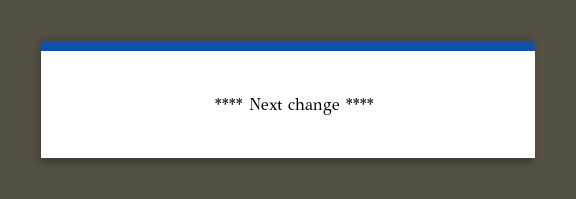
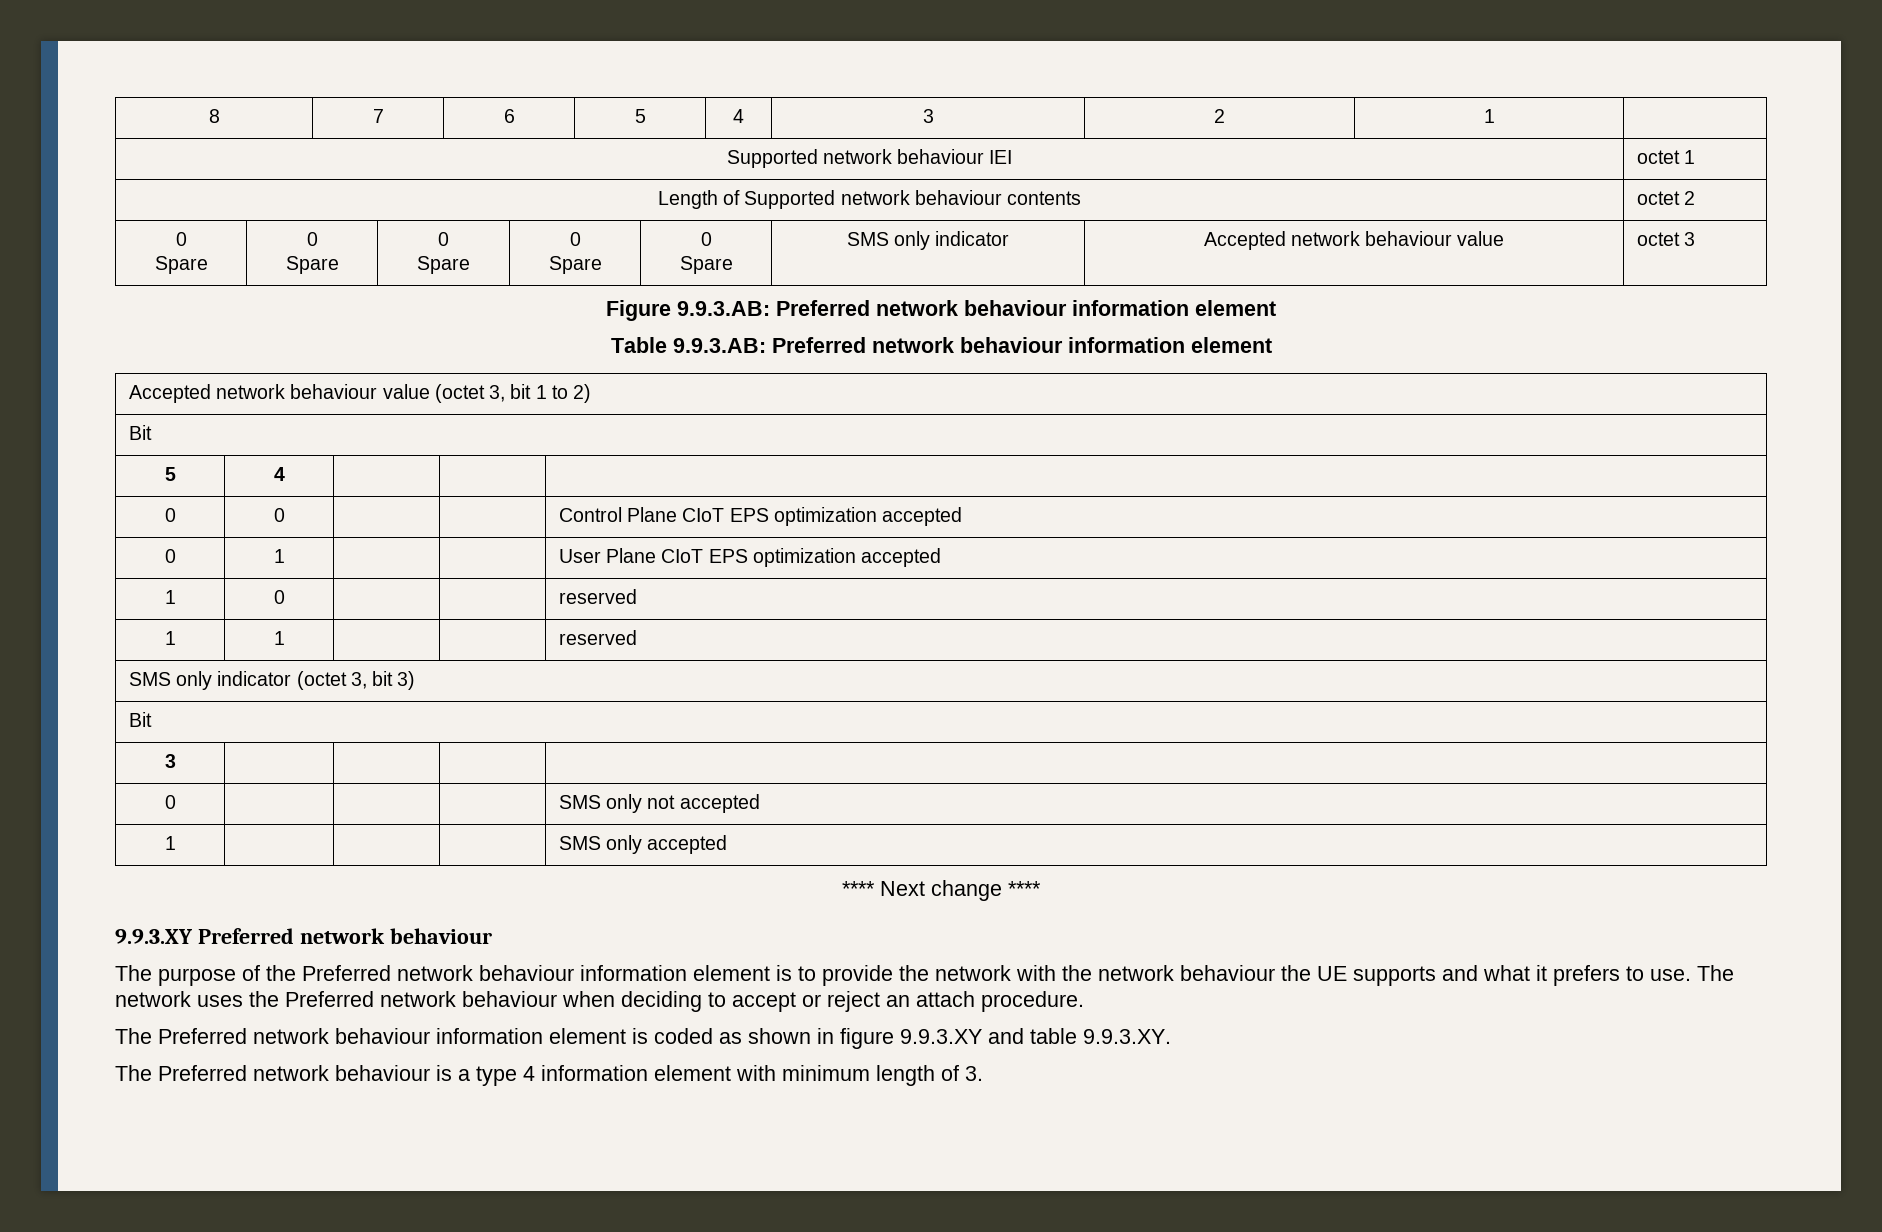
[214,98,374,115] **** Next change **** -> [208,109,220,123] [372,109,384,123] [503,109,515,123] [634,109,646,123] [733,109,744,123] [922,109,934,123] [1214,109,1225,123] [1483,109,1495,123] [726,149,1013,168] [1636,150,1695,164] [657,190,1082,209] [1636,191,1695,205] [175,232,187,246] [154,256,208,274] [306,232,318,246] [285,256,339,274] [438,232,449,246] [417,256,470,274] [569,232,581,246] [548,256,602,274] [700,232,712,246] [679,256,733,274] [846,231,1010,250] [1203,231,1505,250] [1636,232,1695,246] [606,300,1276,321] [610,337,1272,353] [128,384,592,403] [128,425,152,440] [164,467,176,481] [273,467,285,481] [164,508,176,522] [273,508,285,522] [558,507,963,526] [164,549,176,563] [273,549,285,563] [558,548,942,567] [164,590,176,604] [273,590,285,604] [558,589,637,604] [164,631,176,645] [273,631,285,645] [558,630,637,645] [128,671,416,690] [128,712,152,727] [164,754,176,768] [164,795,176,809] [558,794,760,813] [164,836,176,850] [558,835,728,854] [842,880,1041,901] [115,928,492,944] [115,965,1734,986] [115,991,1084,1012] [115,1028,1171,1049] [115,1065,983,1086] 8 | 7 | 6 | 5 | 4 | 3 | 2 | 1 | // Supported network behaviour IEI | octet 1 // Length of Supported network behaviour contents | octet 2 // 0 // Spare | 0 // Spare | 0 // Spare | 0 // Spare | 0 // Spare | SMS only indicator | Accepted network behaviour value | octet 3 // Figure 9.9.3.AB: Preferred network behaviour information element // Table 9.9.3.AB: Preferred network behaviour information element // Accepted network behaviour value (octet 3, bit 1 to 2) // Bit // 5 | 4 | | | // 0 | 0 | | | Control Plane CIoT EPS optimization accepted // 0 | 1 | | | User Plane CIoT EPS optimization accepted // 1 | 0 | | | reserved // 1 | 1 | | | reserved // SMS only indicator (octet 3, bit 3) // Bit // 3 | | | | // 0 | | | | SMS only not accepted // 1 | | | | SMS only accepted // **** Next change **** // 9.9.3.XY Preferred network behaviour // The purpose of the Preferred network behaviour information element is to provide the network with the network behaviour the UE supports and what it prefers to use. The network uses the Preferred network behaviour when deciding to accept or reject an attach procedure. // The Preferred network behaviour information element is coded as shown in figure 9.9.3.XY and table 9.9.3.XY. // The Preferred network behaviour is a type 4 information element with minimum length of 3.

